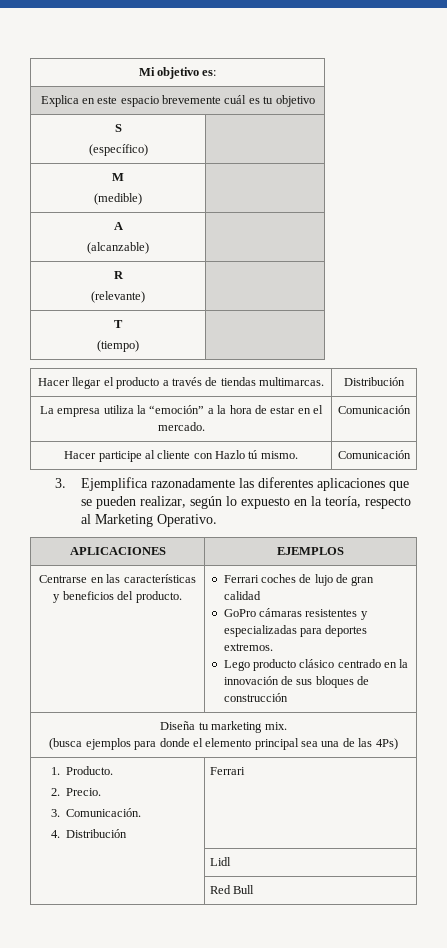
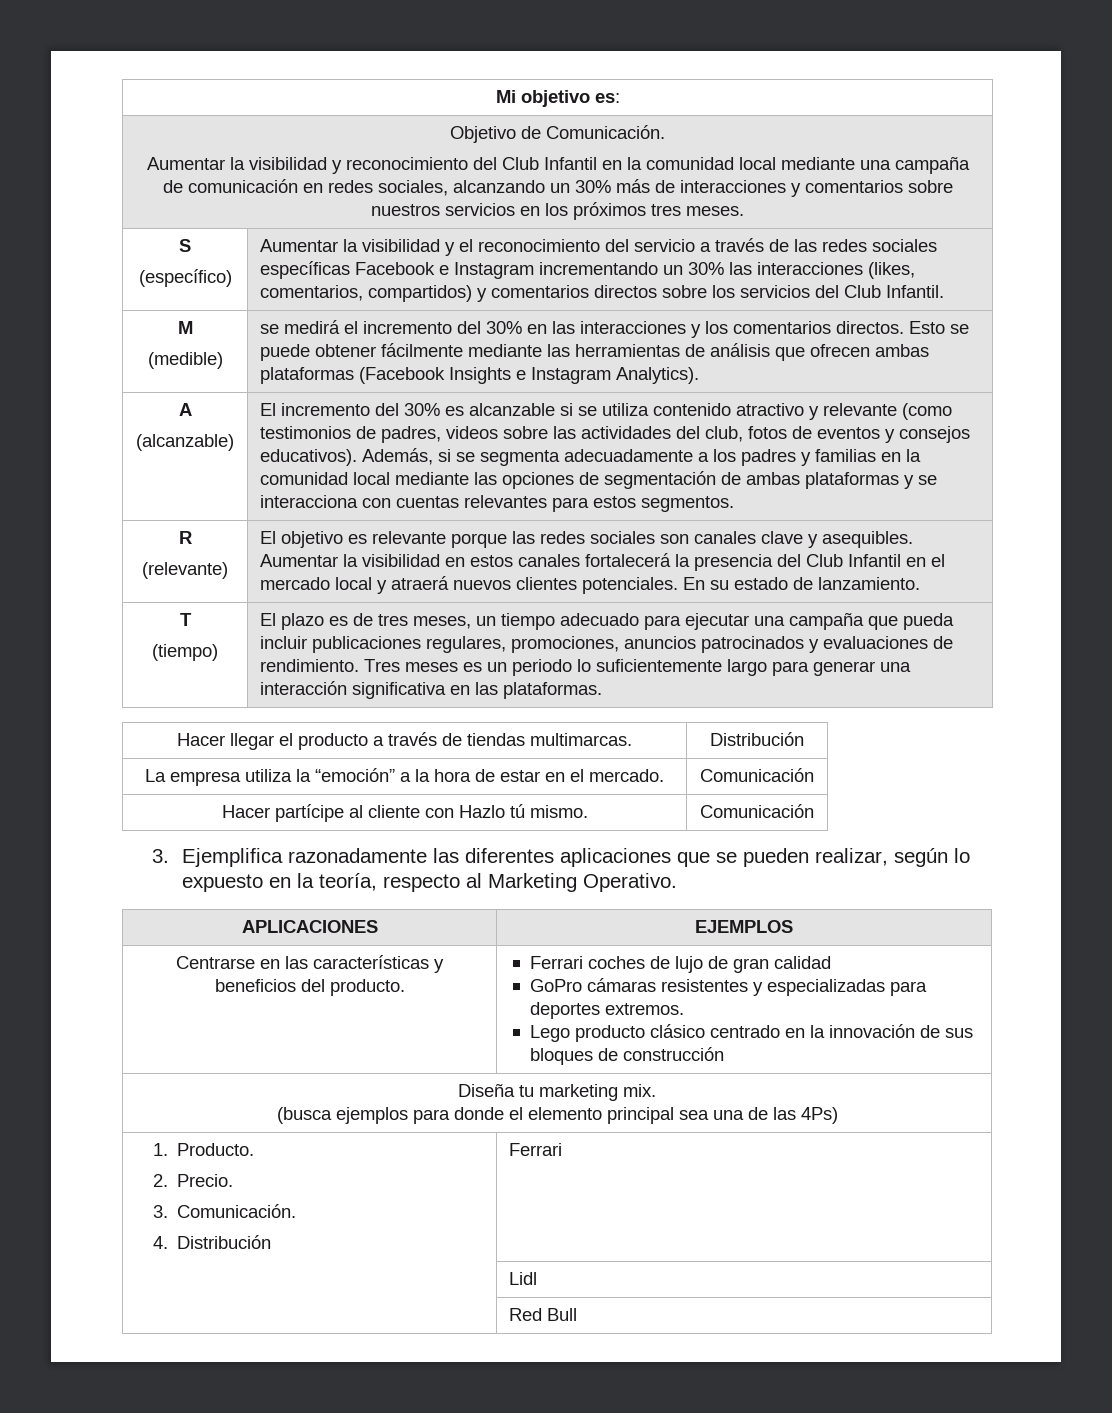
[40,95,315,107] [114,124,122,132] [88,144,148,156] [112,173,124,181] [94,193,142,205] [113,222,123,230] [87,242,149,254] [113,271,124,279] [91,291,145,303] [114,320,123,328] [97,340,139,352] Explica en este espacio brevemente cuál es tu objetivo // S // (específico) | // M // (medible) | // A // (alcanzable) | // R // (relevante) | // T // (tiempo) | -> [450,125,665,143] [146,156,970,174] [162,179,953,197] [371,202,744,220] [179,239,191,252] [138,269,232,287] [260,238,938,256] [260,261,916,279] [260,285,945,302] [177,321,193,334] [147,352,223,369] [260,320,970,338] [260,343,930,361] [260,367,700,384] [178,403,192,416] [136,434,234,451] [260,403,953,420] [260,426,971,443] [260,448,922,466] [260,471,938,489] [260,495,735,512] [178,531,192,544] [142,562,228,579] [260,531,914,548] [260,553,946,571] [260,576,921,594] [179,613,192,626] [152,644,218,661] [260,612,955,630] [260,636,954,653] [260,659,912,676] [260,681,603,699] Objetivo de Comunicación. // Aumentar la visibilidad y reconocimiento del Club Infantil en la comunidad local mediante una campaña de comunicación en redes sociales, alcanzando un 30% más de interacciones y comentarios sobre nuestros servicios en los próximos tres meses. // S // (específico) | Aumentar la visibilidad y el reconocimiento del servicio a través de las redes sociales específicas Facebook e Instagram incrementando un 30% las interacciones (likes, comentarios, compartidos) y comentarios directos sobre los servicios del Club Infantil. // M // (medible) | se medirá el incremento del 30% en las interacciones y los comentarios directos. Esto se puede obtener fácilmente mediante las herramientas de análisis que ofrecen ambas plataformas (Facebook Insights e Instagram Analytics). // A // (alcanzable) | El incremento del 30% es alcanzable si se utiliza contenido atractivo y relevante (como testimonios de padres, videos sobre las actividades del club, fotos de eventos y consejos educativos). Además, si se segmenta adecuadamente a los padres y familias en la comunidad local mediante las opciones de segmentación de ambas plataformas y se interacciona con cuentas relevantes para estos segmentos. // R // (relevante) | El objetivo es relevante porque las redes sociales son canales clave y asequibles. Aumentar la visibilidad en estos canales fortalecerá la presencia del Club Infantil en el mercado local y atraerá nuevos clientes potenciales. En su estado de lanzamiento. // T // (tiempo) | El plazo es de tres meses, un tiempo adecuado para ejecutar una campaña que pueda incluir publicaciones regulares, promociones, anuncios patrocinados y evaluaciones de rendimiento. Tres meses es un periodo lo suficientemente largo para generar una interacción significativa en las plataformas.
[98,451,142,462] participe -> [274,804,344,822] partícipe

